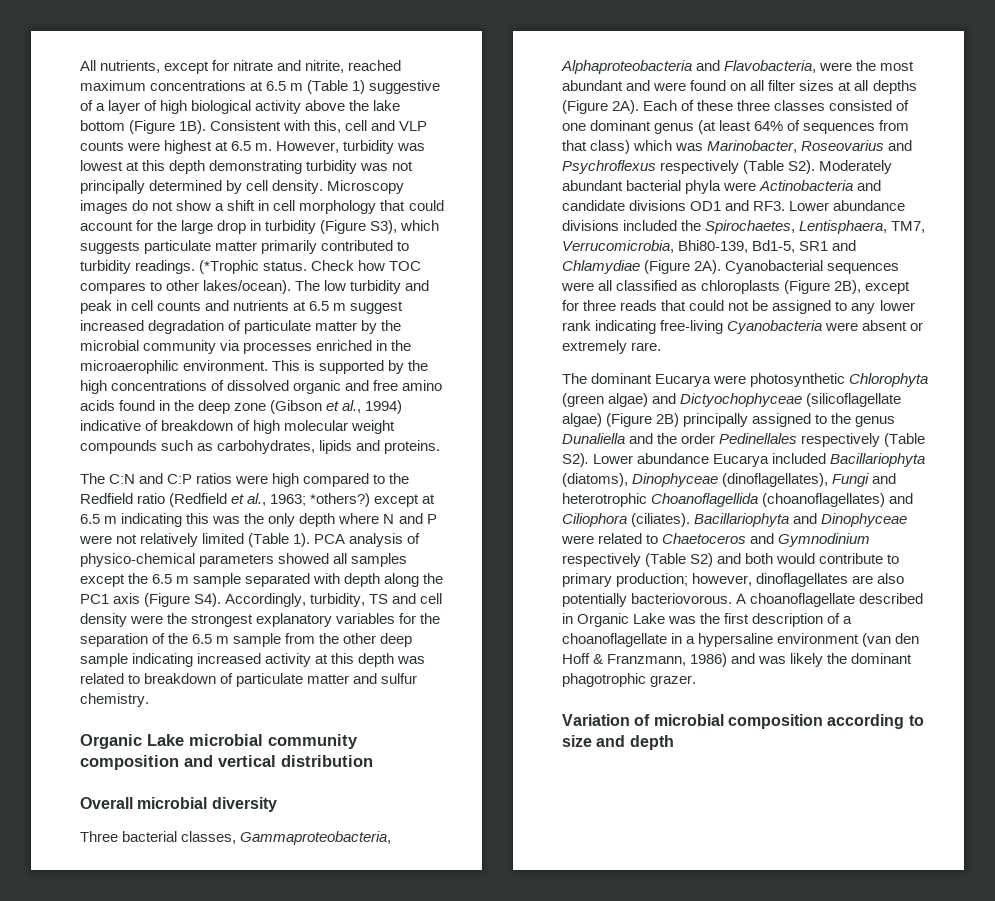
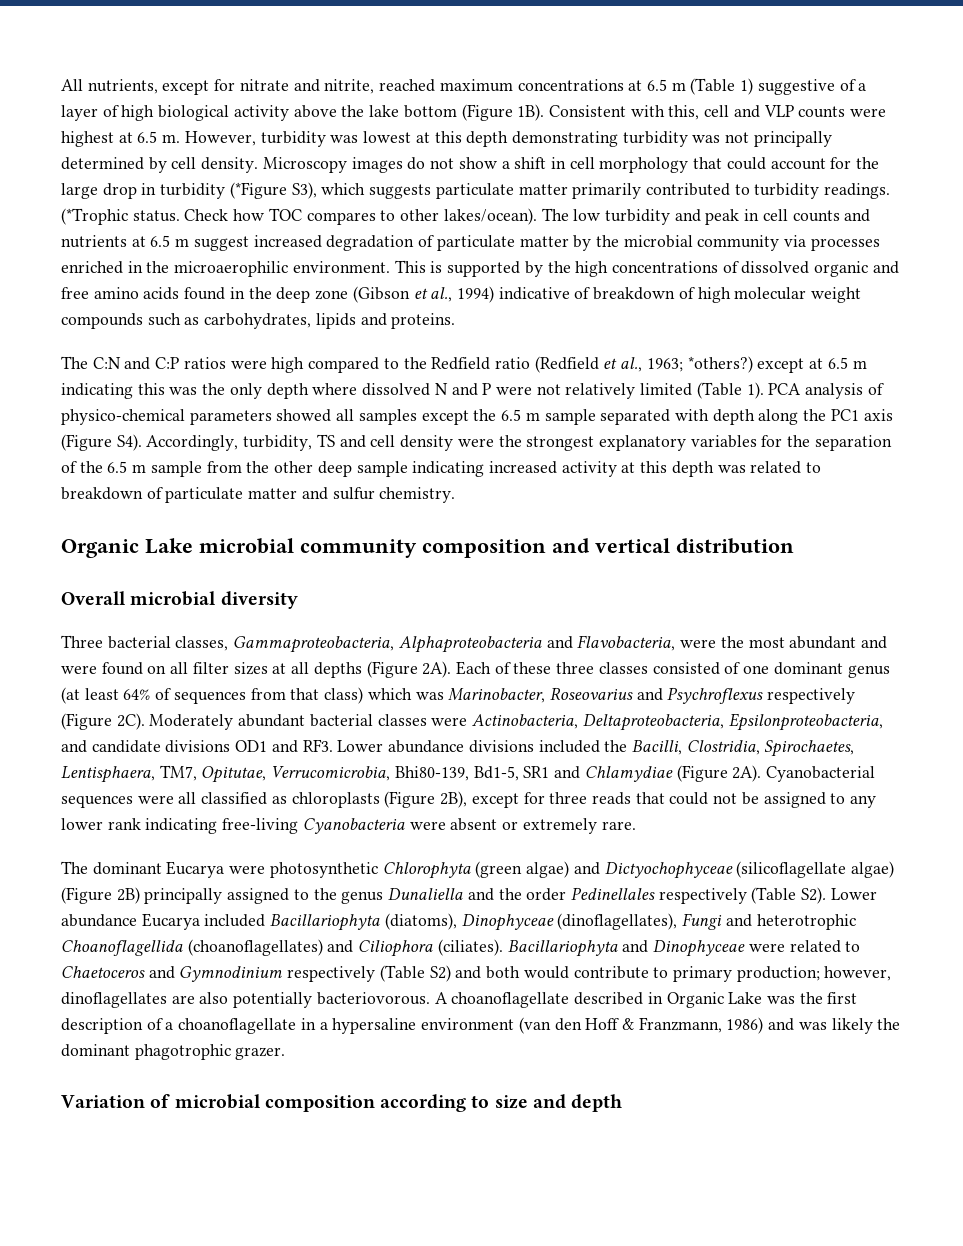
[320,220,367,234] (Figure -> [229,182,287,199] (*Figure
(380, 518) none -> [362,383,431,396] dissolved
[743,160,816,174] (Table S2). -> [61,713,145,730] (Figure 2C).
[685,180,854,194] phyla were Actinobacteria -> [377,713,883,731] classes were Actinobacteria, Deltaproteobacteria, Epsilonproteobacteria,
(702, 225) none -> [631,740,760,755] Bacilli, Clostridia,
(926, 227) none -> [201,766,267,783] Opitutae,

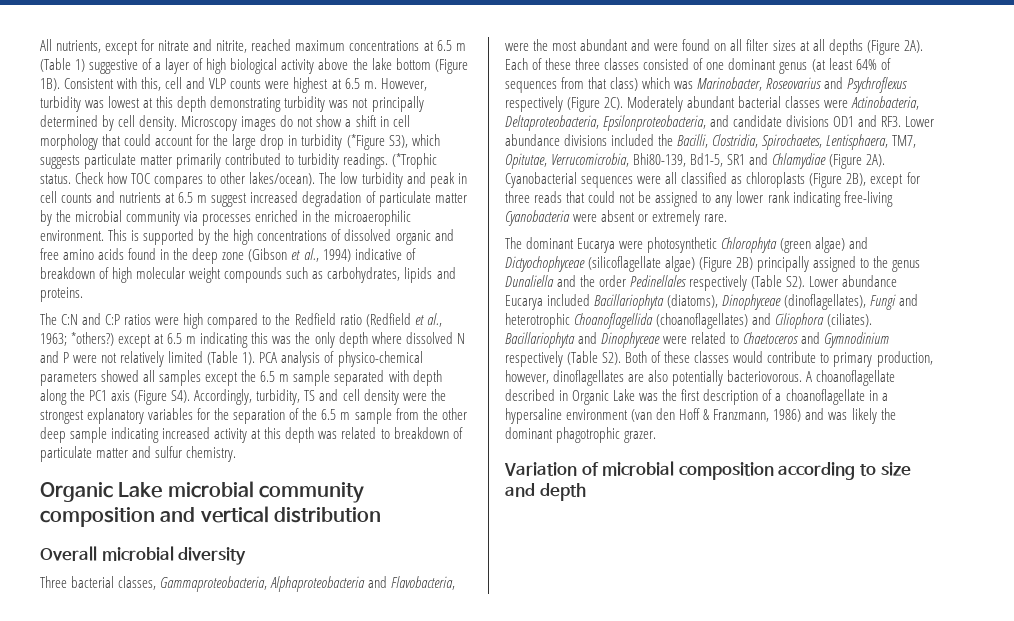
[429,965,521,982] S2) and both -> [602,351,730,365] S2). Both of these classes
[736,966,820,982] production; -> [876,351,933,367] production,

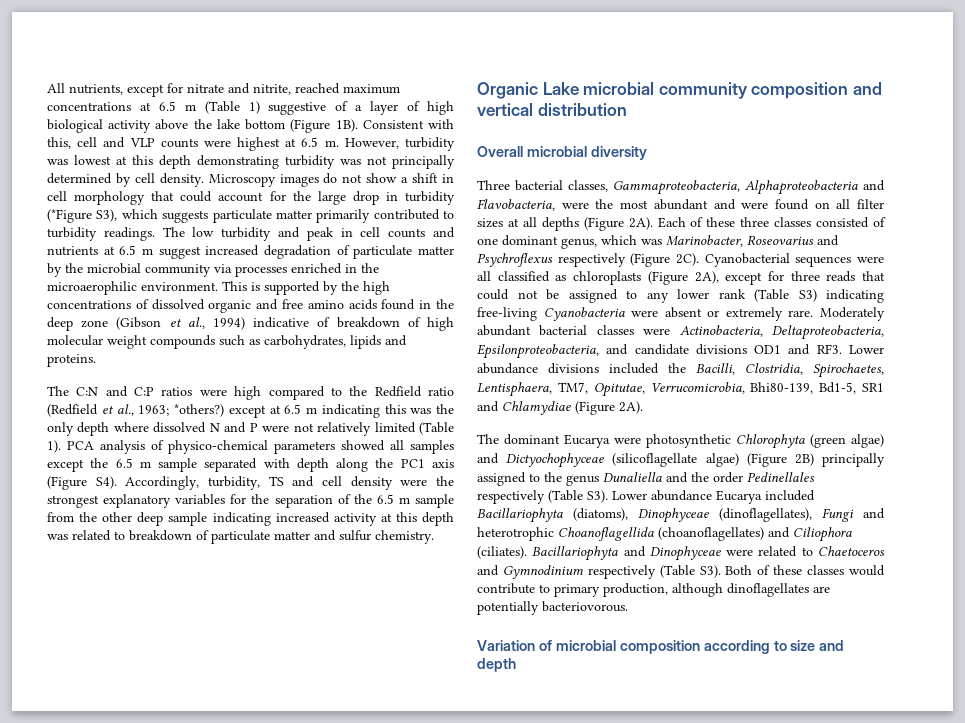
[392,153,438,169] [40,172,316,188] (*Trophic status. Check how TOC compares to other lakes/ocean). -> (155, 234) none
[779,58,891,74] [505,77,639,93] genus (at least 64% of sequences from that class) -> [561,238,597,249] genus,
(624, 103) none -> [704,253,884,267] [477,271,885,285] [477,289,884,303] [477,307,814,321] Cyanobacterial sequences were all classified as chloroplasts (Figure 2A), except for three reads that could not be assigned to any lower rank (Table S3) indicating free-living Cyanobacteria were absent or extremely rare.
[505,172,920,188] [505,191,893,207] [505,210,728,226] Cyanobacterial sequences were all classified as chloroplasts (Figure 2B), except for three reads that could not be assigned to any lower rank indicating free-living Cyanobacteria were absent or extremely rare. -> (643, 407) none
[786,276,806,289] S2). -> [587,490,608,503] S3).
[602,352,622,365] S2). -> [699,565,721,578] S3).
[505,370,549,384] however, -> [672,583,723,597] although
[648,370,669,382] also -> (830, 589) none
[806,370,896,386] [505,389,888,405] [505,408,896,424] [505,427,657,443] A choanoflagellate described in Organic Lake was the first description of a choanoflagellate in a hypersaline environment (van den Hoff & Franzmann, 1986) and was likely the dominant phagotrophic grazer. -> (628, 606) none

